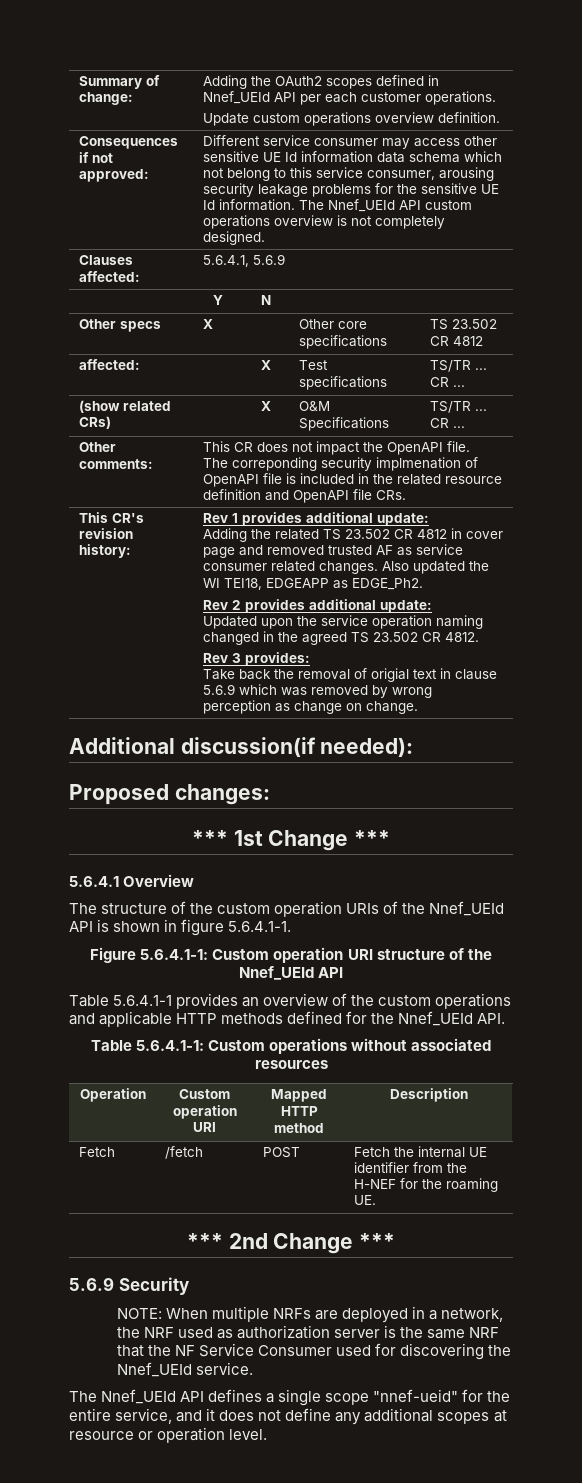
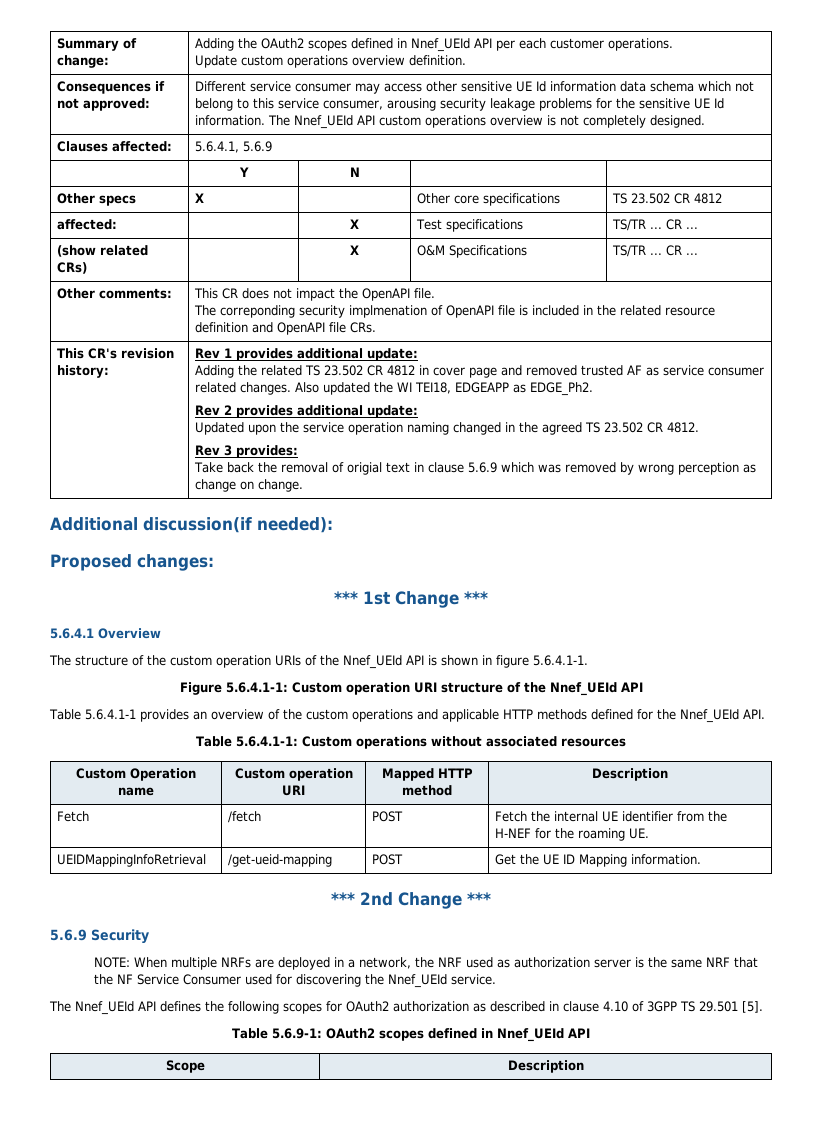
(328, 1064) none -> [76,768,126,779] Custom
(146, 1095) none -> [118,787,154,796] name
(376, 1200) none -> [57,854,207,867] [228,854,333,867] [372,854,404,865] [495,854,702,867] // UEIDMappingInfoRetrieval | /get-ueid-mapping | POST | Get the UE ID Mapping information.
[266,1389,511,1406] [69,1408,507,1425] [69,1427,268,1443] a single scope "nnef-ueid" for the entire service, and it does not define any additional scopes at resource or operation level. -> [205,1001,763,1014] [232,1028,590,1042] [165,1060,205,1073] [507,1060,584,1073] the following scopes for OAuth2 authorization as described in clause 4.10 of 3GPP TS 29.501 [5]. // Table 5.6.9-1: OAuth2 scopes defined in Nnef_UEId API // Scope | Description

